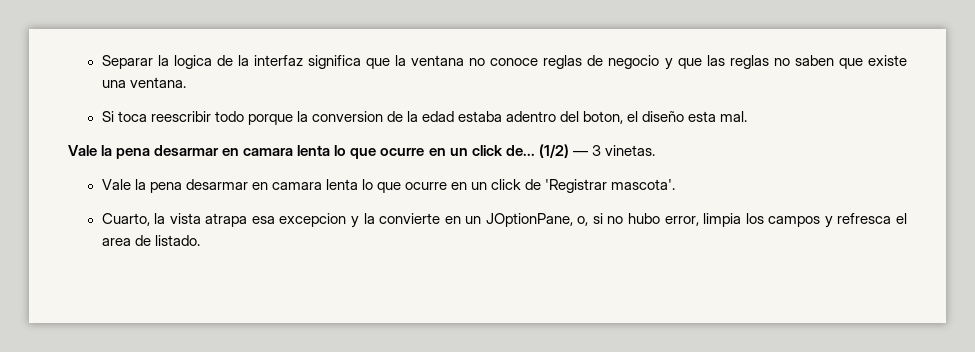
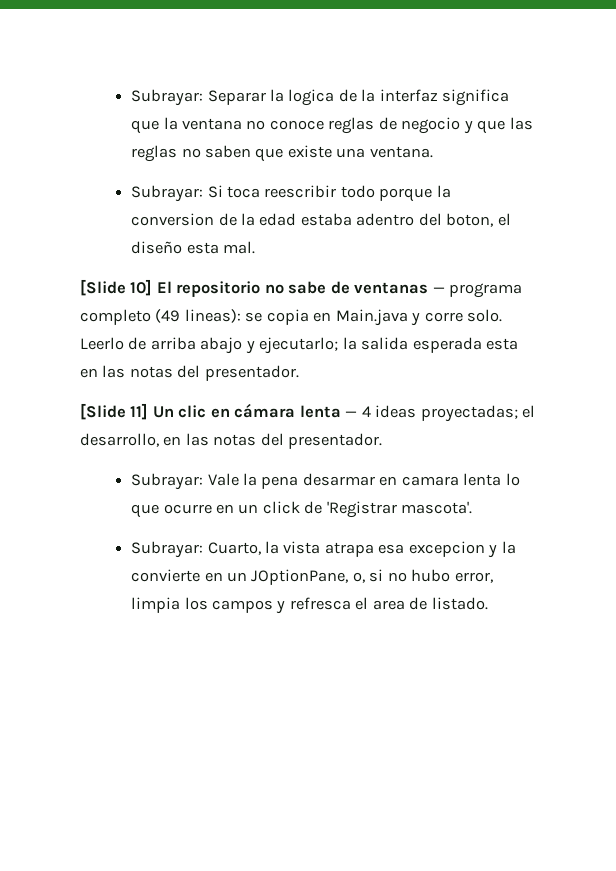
(101, 62) none -> [131,89,204,106] Subrayar:
(186, 82) none -> [131,185,204,202] Subrayar:
[68,144,655,159] Vale la pena desarmar en camara lenta lo que ocurre en un click de... (1/2) — 3 vinetas. // -> [80,279,523,298] [80,309,503,326] [80,337,519,354] [80,365,299,381] [80,403,536,422] [80,433,383,449] [131,473,204,490] [Slide 10] El repositorio no sabe de ventanas — programa completo (49 lineas): se copia en Main.java y corre solo. Leerlo de arriba abajo y ejecutarlo; la salida esperada esta en las notas del presentador. // [Slide 11] Un clic en cámara lenta — 4 ideas proyectadas; el desarrollo, en las notas del presentador. // Subrayar:
(676, 184) none -> [131,541,204,558] Subrayar:

